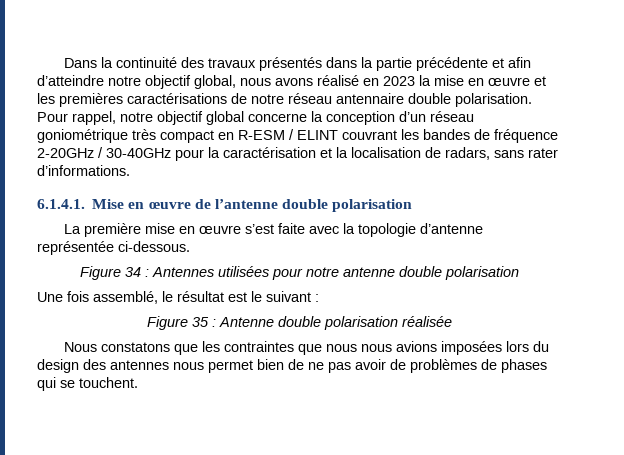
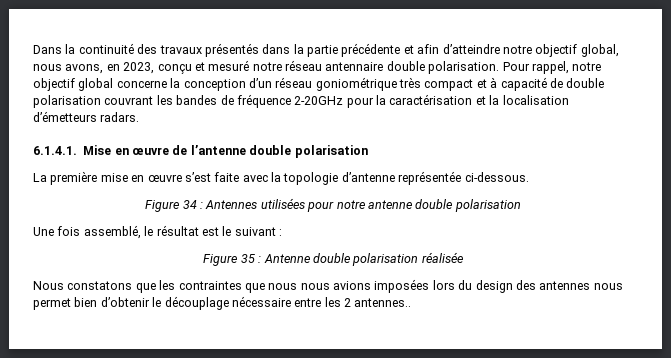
[275,75,546,86] [37,93,247,107] avons réalisé en 2023 la mise en œuvre et les premières caractérisations de -> [65,60,250,74] avons, en 2023, conçu et mesuré
[218,129,338,140] en R-ESM / ELINT -> [476,77,605,91] [33,95,101,108] et à capacité de double polarisation
[98,147,171,158] / 30-40GHz -> (344, 100) none
[425,147,558,160] [37,165,130,176] de radars, sans rater d’informations. -> [33,111,140,122] d’émetteurs radars.
[288,359,547,373] [37,377,138,391] de ne pas avoir de problèmes de phases qui se touchent. -> [100,296,412,310] d’obtenir le découplage nécessaire entre les 2 antennes..

